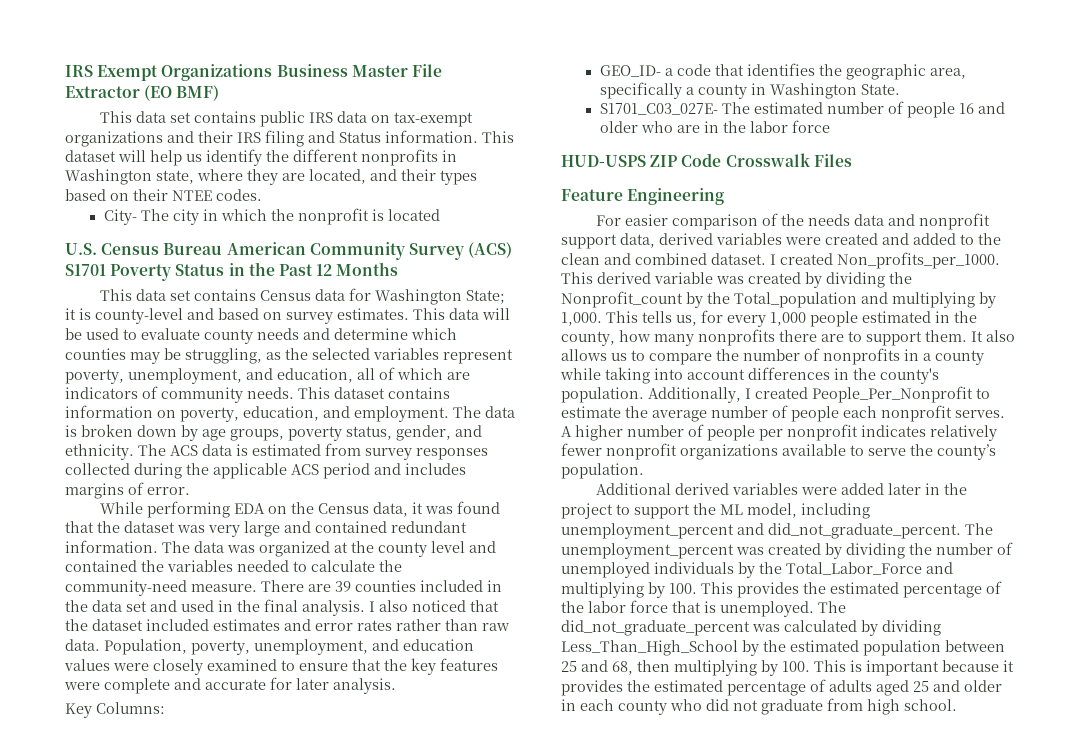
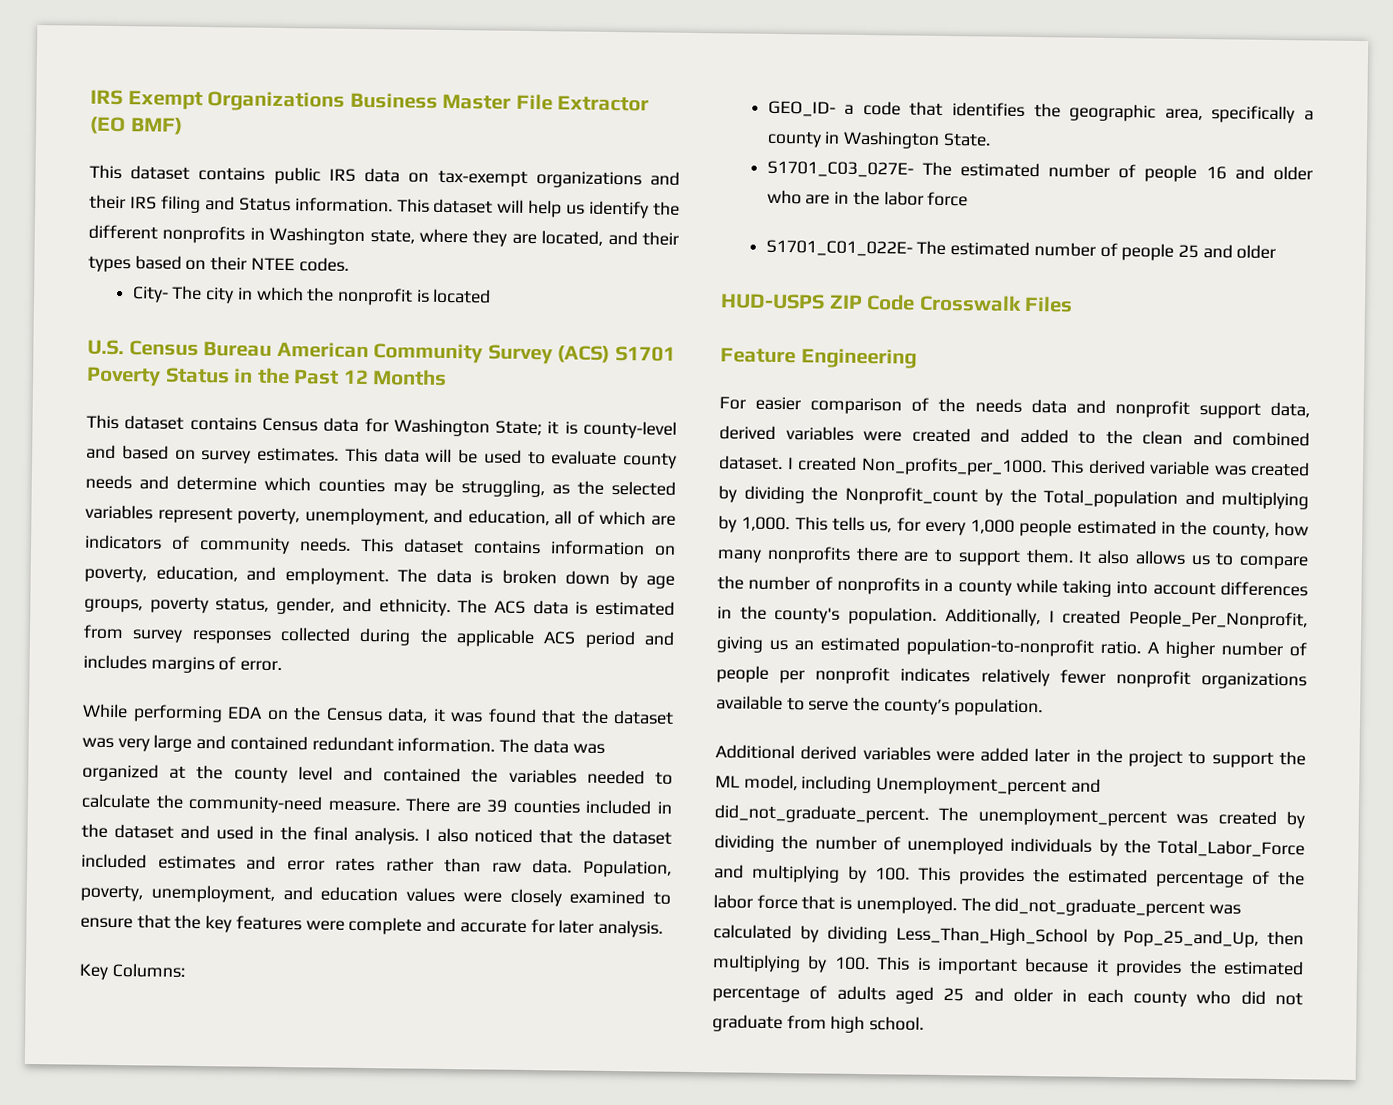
[136,111,192,123] data set -> [130,165,191,180] dataset
[136,289,192,301] data set -> [124,415,185,430] dataset
[92,600,147,612] data set -> [113,824,174,839] dataset
(830, 126) none -> [765,239,1277,261] // S1701_C01_022E- The estimated number of people 25 and older
[812,386,990,403] [561,405,1005,422] People_Per_Nonprofit to estimate the average number of people each nonprofit serves. -> [1129,610,1308,630] [716,636,1141,657] People_Per_Nonprofit, giving us an estimated population-to-nonprofit ratio.
[561,523,734,539] unemployment_percent -> [876,776,1068,796] Unemployment_percent
[763,640,1005,656] [561,660,633,675] the estimated population between 25 and 68, -> [1123,929,1259,948] Pop_25_and_Up,

